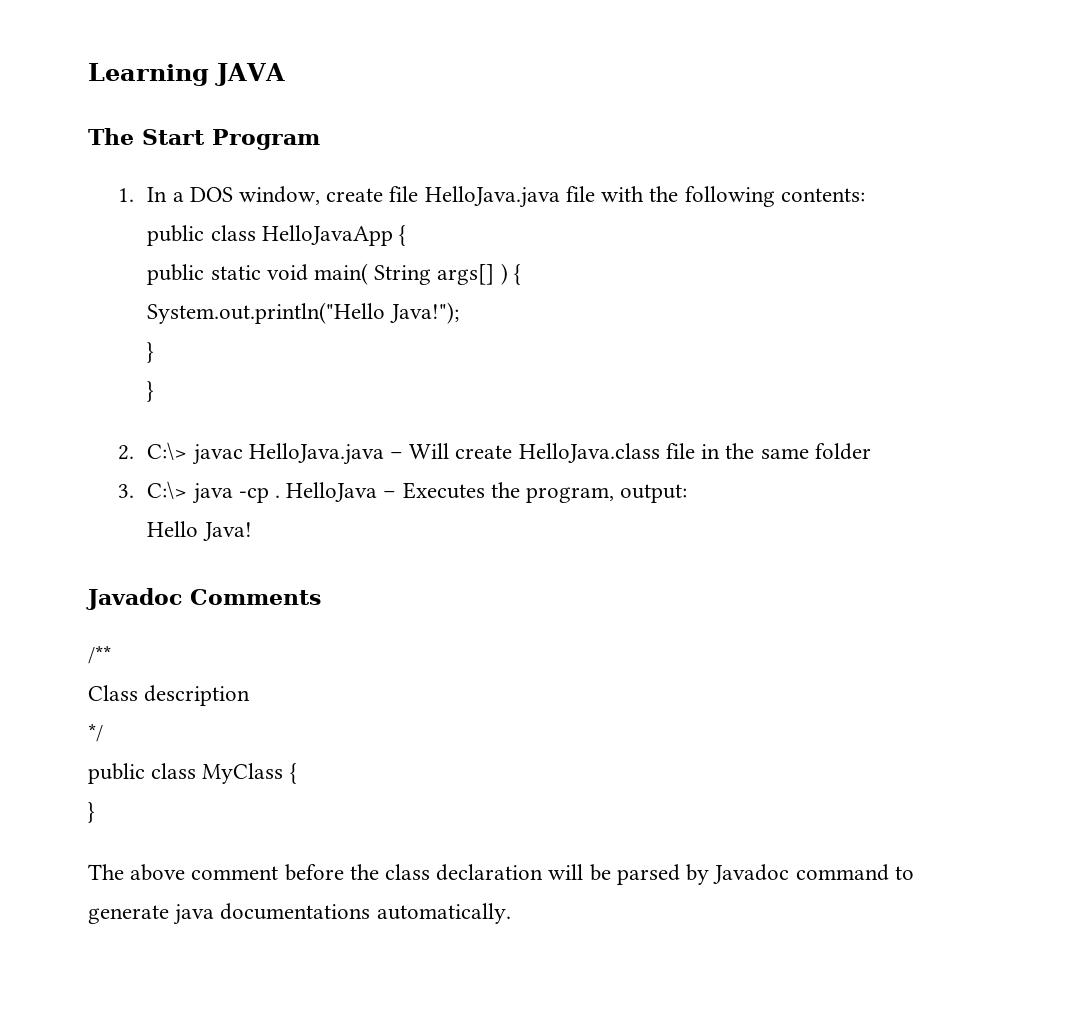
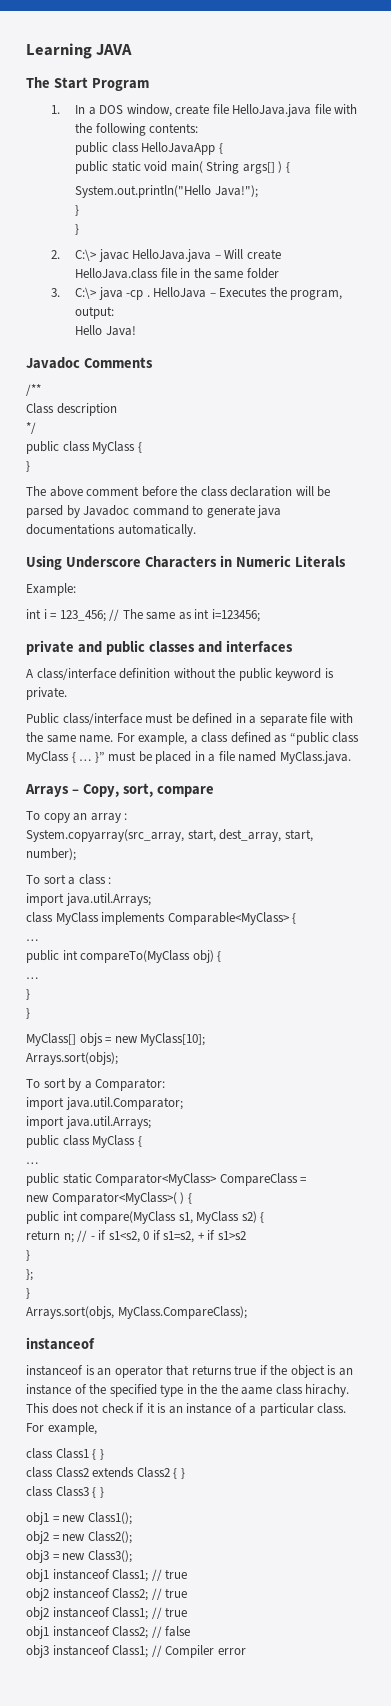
(511, 913) none -> [26,555,346,570] [26,583,76,596] [26,609,260,622] [26,640,293,655] [26,668,334,681] [26,687,67,700] [26,713,353,726] [26,732,360,745] [26,751,351,764] [25,783,214,797] [26,811,128,823] [26,829,313,842] [26,848,76,861] [26,874,112,885] [26,893,151,906] [26,912,297,925] [26,939,38,941] [26,950,222,963] [26,977,38,979] [26,989,30,1000] [26,1008,30,1019] [26,1033,206,1046] [26,1052,118,1065] [26,1078,166,1091] [26,1097,183,1110] [26,1116,151,1129] [26,1135,142,1148] [26,1162,38,1164] [26,1173,308,1186] [26,1192,192,1205] [26,1211,265,1224] [26,1230,246,1243] [26,1250,30,1261] [26,1269,33,1281] [26,1288,30,1299] [26,1306,247,1319] [26,1337,95,1350] [26,1365,353,1378] [26,1384,350,1397] [26,1403,347,1416] [26,1422,97,1435] [26,1448,104,1460] [26,1467,185,1479] [26,1486,104,1498] [26,1512,132,1525] [26,1531,132,1544] [26,1550,132,1563] [26,1569,188,1582] [26,1588,188,1601] [26,1607,188,1620] [26,1626,191,1639] [26,1645,246,1658] // Using Underscore Characters in Numeric Literals // Example: // int i = 123_456; // The same as int i=123456; // private and public classes and interfaces // A class/interface definition without the public keyword is private. // Public class/interface must be defined in a separate file with the same name. For example, a class defined as “public class MyClass { … }” must be placed in a file named MyClass.java. // Arrays – Copy, sort, compare // To copy an array : // System.copyarray(src_array, start, dest_array, start, number); // To sort a class : // import java.util.Arrays; // class MyClass implements Comparable<MyClass> { // … // public int compareTo(MyClass obj) { // … // } // } // MyClass[] objs = new MyClass[10]; // Arrays.sort(objs); // To sort by a Comparator: // import java.util.Comparator; // import java.util.Arrays; // public class MyClass { // … // public static Comparator<MyClass> CompareClass = // new Comparator<MyClass>( ) { // public int compare(MyClass s1, MyClass s2) { // return n; // - if s1<s2, 0 if s1=s2, + if s1>s2 // } // }; // } // Arrays.sort(objs, MyClass.CompareClass); // instanceof // instanceof is an operator that returns true if the object is an instance of the specified type in the the aame class hirachy. This does not check if it is an instance of a particular class. For example, // class Class1 { } // class Class2 extends Class2 { } // class Class3 { } // obj1 = new Class1(); // obj2 = new Class2(); // obj3 = new Class3(); // obj1 instanceof Class1; // true // obj2 instanceof Class2; // true // obj2 instanceof Class1; // true // obj1 instanceof Class2; // false // obj3 instanceof Class1; // Compiler error

